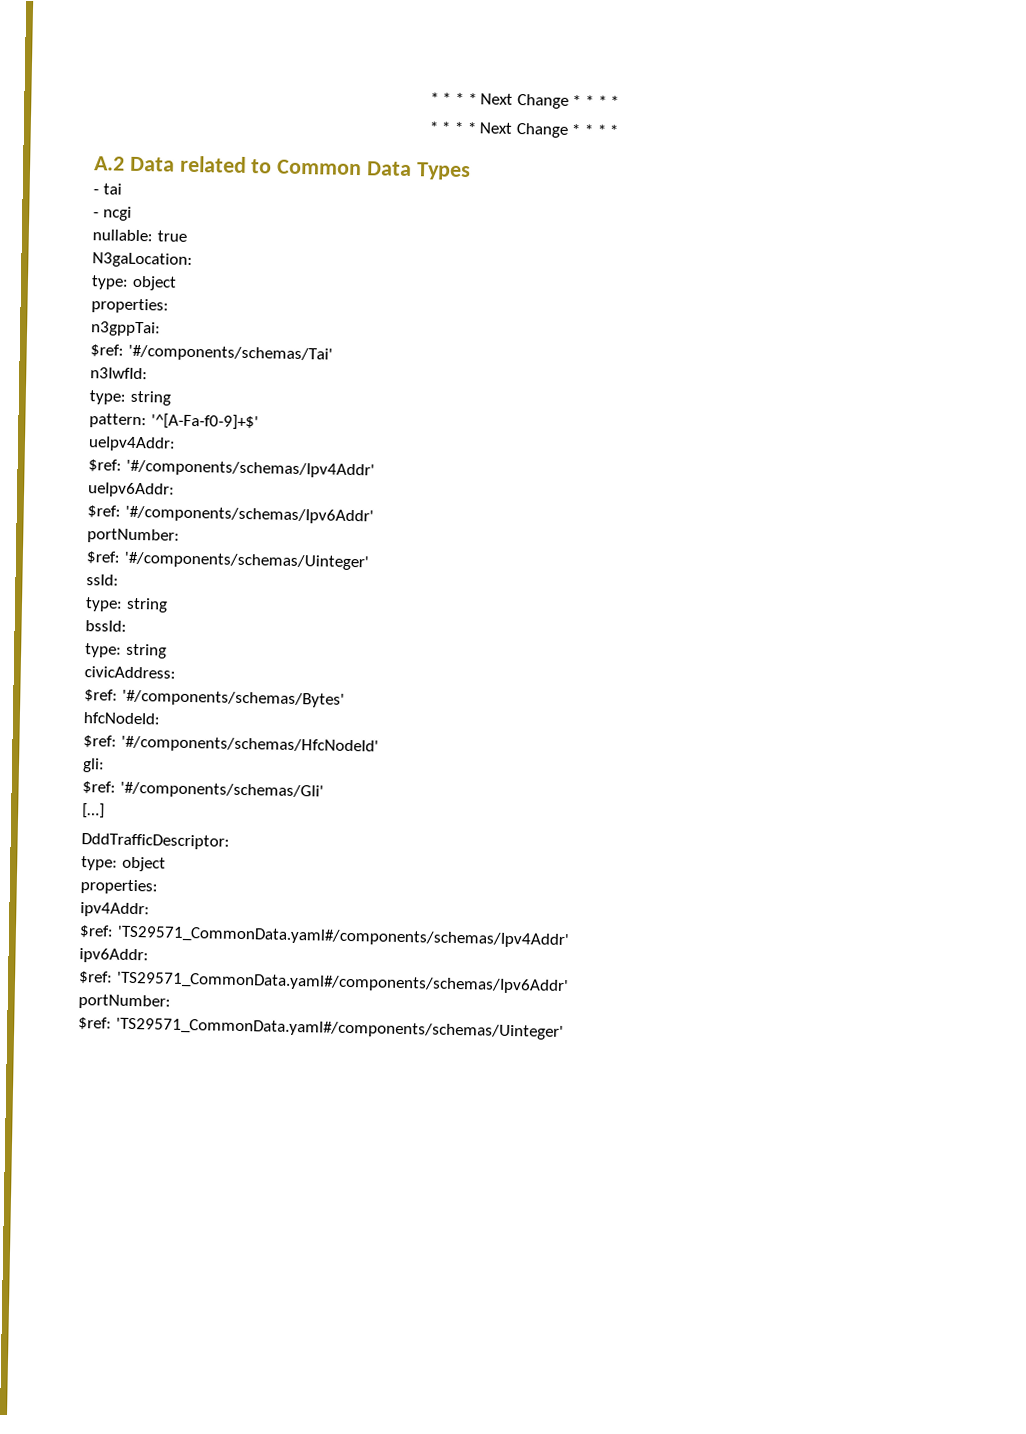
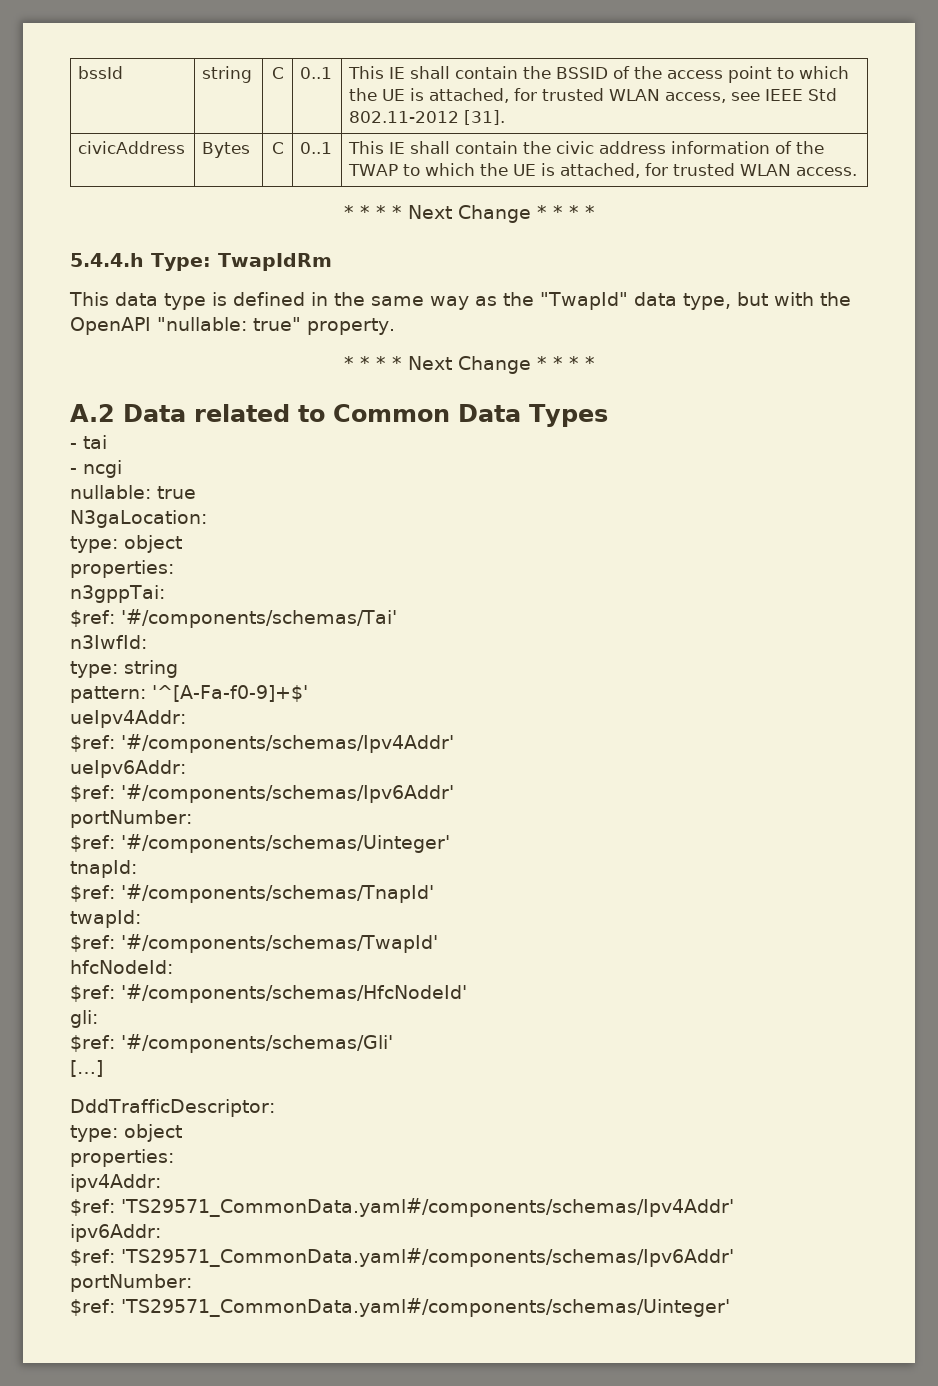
(429, 98) none -> [78,66,124,79] [202,66,253,83] [271,67,284,79] [300,67,333,79] [348,66,850,83] [349,88,838,103] [349,110,506,125] [78,141,186,154] [202,142,251,158] [271,142,284,154] [300,142,333,154] [348,141,825,154] [348,163,858,178] bssId | string | C | 0..1 | This IE shall contain the BSSID of the access point to which the UE is attached, for trusted WLAN access, see IEEE Std 802.11-2012 [31]. // civicAddress | Bytes | C | 0..1 | This IE shall contain the civic address information of the TWAP to which the UE is attached, for trusted WLAN access. //
(620, 101) none -> [70,253,332,271] [69,292,851,310] [70,317,395,335] // 5.4.4.h Type: TwapIdRm // This data type is defined in the same way as the "TwapId" data type, but with the OpenAPI "nullable: true" property.
[86,574,119,586] [85,597,168,613] [85,620,127,632] [85,643,167,659] [84,666,176,679] [84,689,345,708] ssId: // type: string // bssId: // type: string // civicAddress: // $ref: '#/components/schemas/Bytes' -> [70,860,137,878] [70,884,434,903] [70,910,141,928] [70,934,438,953] tnapId: // $ref: '#/components/schemas/TnapId' // twapId: // $ref: '#/components/schemas/TwapId'

